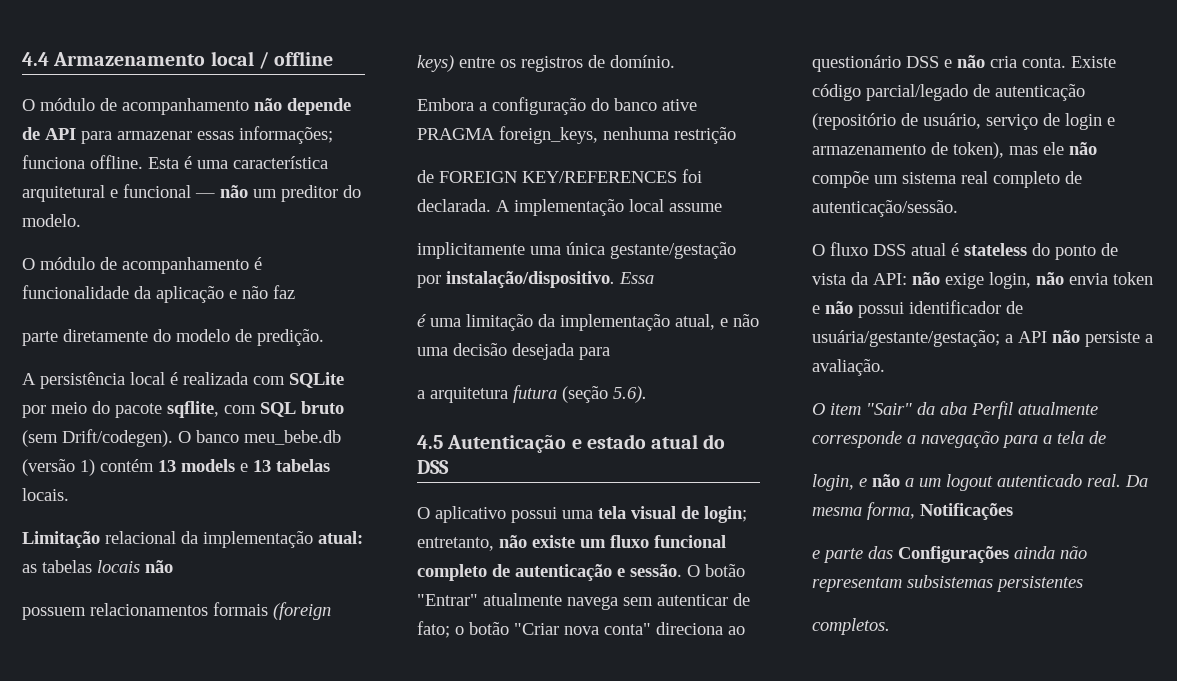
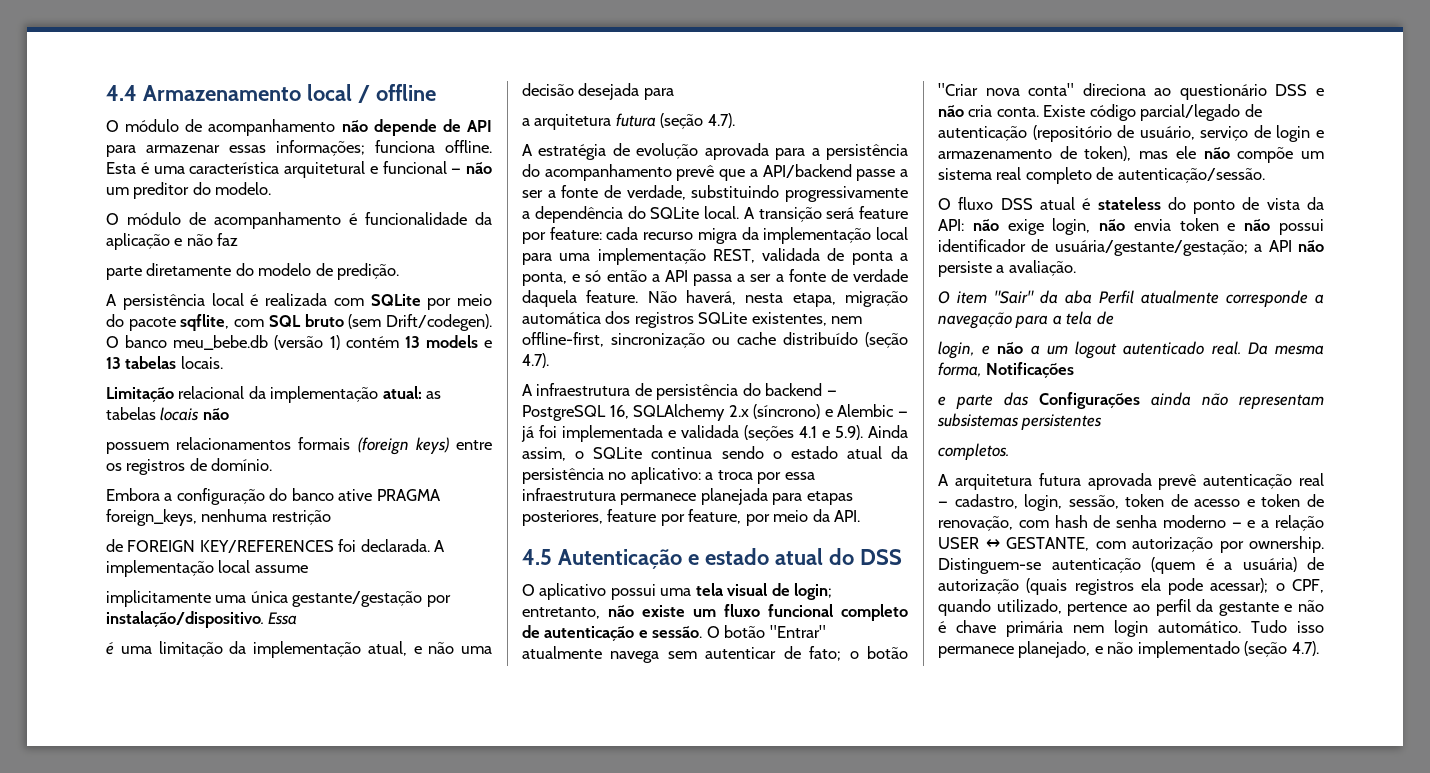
[613,386,647,403] 5.6). -> [707,113,735,128] [522,143,908,160] [522,164,908,181] [522,185,908,202] [522,206,908,223] [522,227,908,244] [522,248,908,265] [522,269,908,286] [522,290,908,307] [522,311,863,328] [522,332,908,348] [522,353,549,368] [522,383,837,400] [522,404,908,421] [521,425,908,442] [522,446,908,461] [522,467,815,484] [522,488,853,505] [522,509,861,526] 4.7). // A estratégia de evolução aprovada para a persistência do acompanhamento prevê que a API/backend passe a ser a fonte de verdade, substituindo progressivamente a dependência do SQLite local. A transição será feature por feature: cada recurso migra da implementação local para uma implementação REST, validada de ponta a ponta, e só então a API passa a ser a fonte de verdade daquela feature. Não haverá, nesta etapa, migração automática dos registros SQLite existentes, nem offline-first, sincronização ou cache distribuído (seção 4.7). // A infraestrutura de persistência do backend — PostgreSQL 16, SQLAlchemy 2.x (síncrono) e Alembic — já foi implementada e validada (seções 4.1 e 5.9). Ainda assim, o SQLite continua sendo o estado atual da persistência no aplicativo: a troca por essa infraestrutura permanece planejada para etapas posteriores, feature por feature, por meio da API.
(890, 626) none -> [938,473,1324,490] [938,494,1324,511] [938,515,1324,531] [938,536,1324,553] [938,557,1324,574] [938,578,1325,595] [938,599,1324,616] [938,620,1324,637] [938,641,1319,658] // A arquitetura futura aprovada prevê autenticação real — cadastro, login, sessão, token de acesso e token de renovação, com hash de senha moderno — e a relação USER ↔ GESTANTE, com autorização por ownership. Distinguem-se autenticação (quem é a usuária) de autorização (quais registros ela pode acessar); o CPF, quando utilizado, pertence ao perfil da gestante e não é chave primária nem login automático. Tudo isso permanece planejado, e não implementado (seção 4.7).

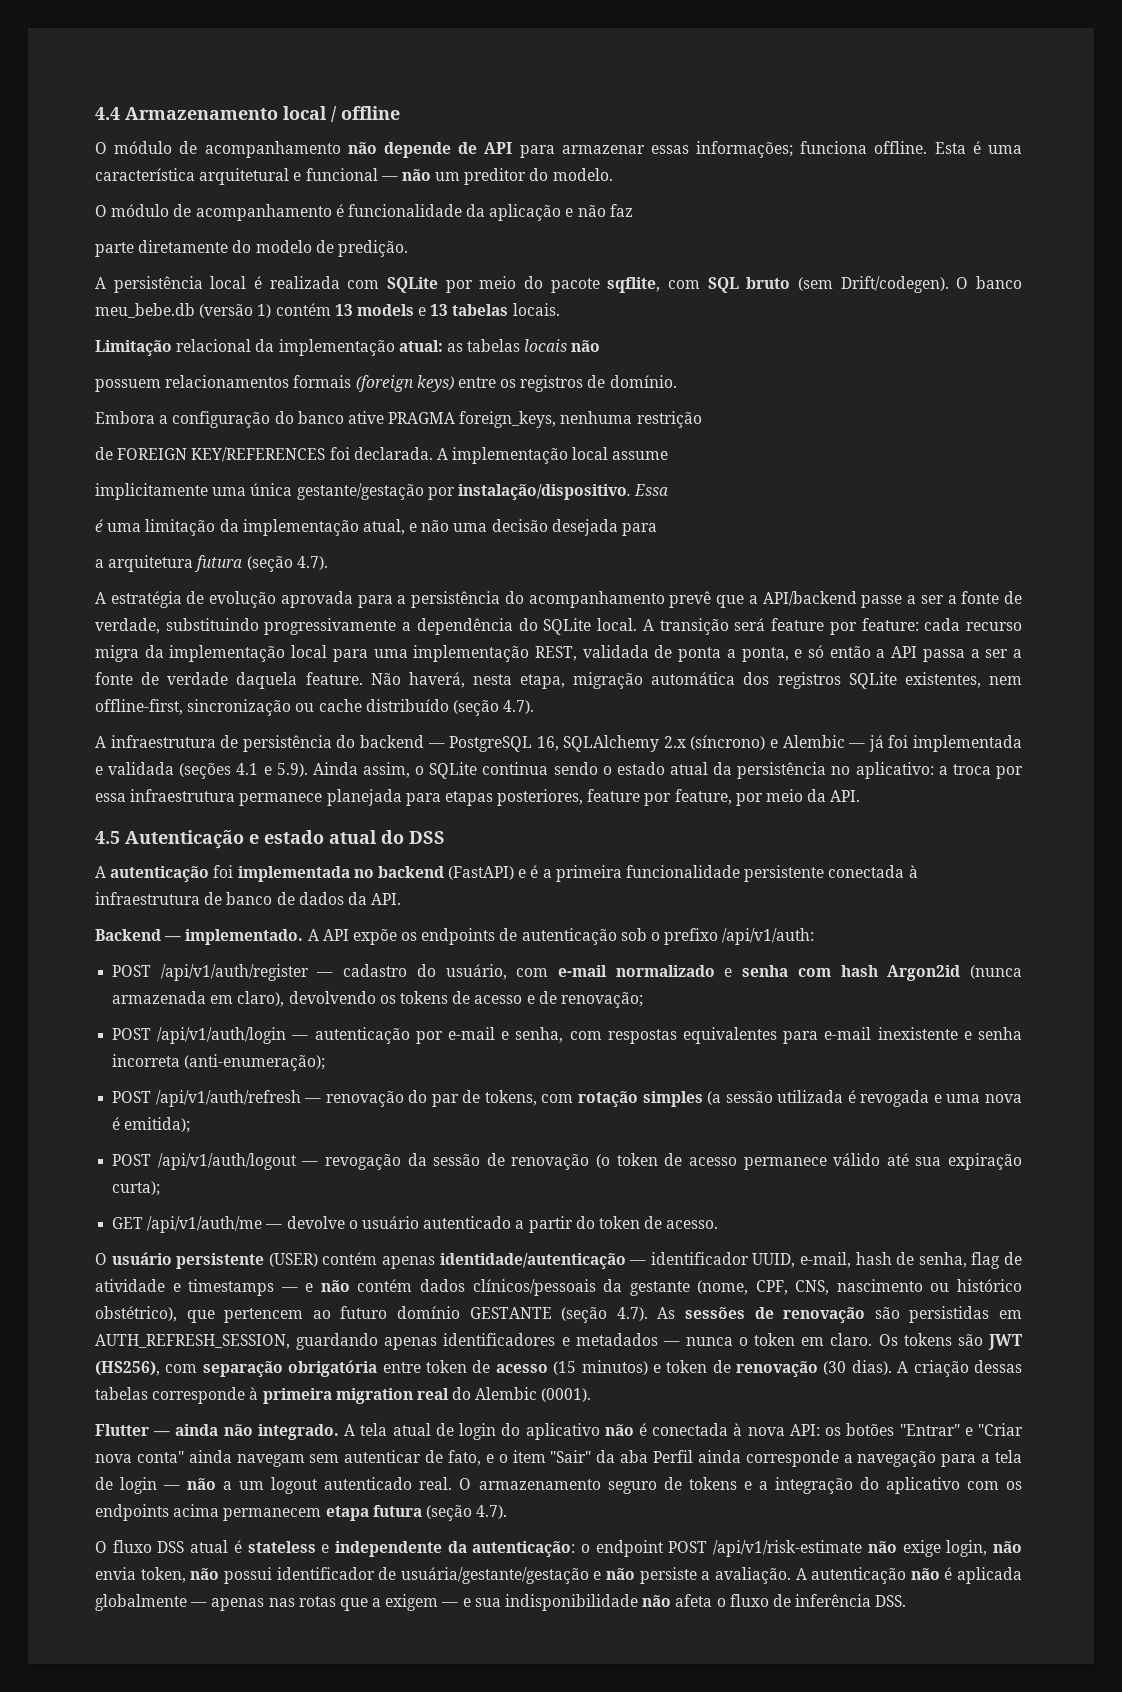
[522,583,833,600] [522,604,908,621] [522,625,826,641] [522,646,908,663] [938,83,1324,100] [938,104,1262,121] [938,125,1324,142] [938,146,1324,163] [938,167,1265,184] O aplicativo possui uma tela visual de login; entretanto, não existe um fluxo funcional completo de autenticação e sessão. O botão "Entrar" atualmente navega sem autenticar de fato; o botão "Criar nova conta" direciona ao questionário DSS e não cria conta. Existe código parcial/legado de autenticação (repositório de usuário, serviço de login e armazenamento de token), mas ele não compõe um sistema real completo de autenticação/sessão. -> [95,865,918,883] [95,892,402,905] [95,928,815,945] [112,964,1022,981] [112,991,643,1008] [112,1027,1023,1044] [112,1054,326,1071] [112,1090,1023,1108] [112,1117,191,1133] [112,1153,1023,1170] [112,1181,161,1196] [112,1216,719,1233] [95,1252,1023,1270] [95,1279,1022,1296] [95,1306,1023,1324] [95,1333,1022,1350] [95,1360,1023,1378] [95,1387,592,1404] [95,1423,1024,1440] [95,1450,1023,1467] [95,1477,1022,1494] [95,1504,508,1521] A autenticação foi implementada no backend (FastAPI) e é a primeira funcionalidade persistente conectada à infraestrutura de banco de dados da API. // Backend — implementado. A API expõe os endpoints de autenticação sob o prefixo /api/v1/auth: // POST /api/v1/auth/register — cadastro do usuário, com e-mail normalizado e senha com hash Argon2id (nunca armazenada em claro), devolvendo os tokens de acesso e de renovação; // POST /api/v1/auth/login — autenticação por e-mail e senha, com respostas equivalentes para e-mail inexistente e senha incorreta (anti-enumeração); // POST /api/v1/auth/refresh — renovação do par de tokens, com rotação simples (a sessão utilizada é revogada e uma nova é emitida); // POST /api/v1/auth/logout — revogação da sessão de renovação (o token de acesso permanece válido até sua expiração curta); // GET /api/v1/auth/me — devolve o usuário autenticado a partir do token de acesso. // O usuário persistente (USER) contém apenas identidade/autenticação — identificador UUID, e-mail, hash de senha, flag de atividade e timestamps — e não contém dados clínicos/pessoais da gestante (nome, CPF, CNS, nascimento ou histórico obstétrico), que pertencem ao futuro domínio GESTANTE (seção 4.7). As sessões de renovação são persistidas em AUTH_REFRESH_SESSION, guardando apenas identificadores e metadados — nunca o token em claro. Os tokens são JWT (HS256), com separação obrigatória entre token de acesso (15 minutos) e token de renovação (30 dias). A criação dessas tabelas corresponde à primeira migration real do Alembic (0001). // Flutter — ainda não integrado. A tela atual de login do aplicativo não é conectada à nova API: os botões "Entrar" e "Criar nova conta" ainda navegam sem autenticar de fato, e o item "Sair" da aba Perfil ainda corresponde a navegação para a tela de login — não a um logout autenticado real. O armazenamento seguro de tokens e a integração do aplicativo com os endpoints acima permanecem etapa futura (seção 4.7).
[1167,197,1324,214] [938,219,964,231] do ponto de vista da API: -> [321,1540,863,1558] e independente da autenticação: o endpoint POST /api/v1/risk-estimate
[1179,218,1236,231] token e -> [140,1567,186,1583] token,
[1054,240,1292,256] usuária/gestante/gestação; a API -> [400,1567,602,1584] usuária/gestante/gestação e
[938,290,1324,307] [938,311,1114,329] [938,341,1324,359] [938,362,1075,378] [938,392,1324,409] [937,413,1103,430] [938,443,1009,460] [938,473,1324,490] [938,494,1324,511] [938,515,1324,531] [938,536,1324,553] [938,557,1324,574] [938,578,1325,595] [938,599,1324,616] [938,620,1324,637] [938,641,1319,658] // O item "Sair" da aba Perfil atualmente corresponde a navegação para a tela de // login, e não a um logout autenticado real. Da mesma forma, Notificações // e parte das Configurações ainda não representam subsistemas persistentes // completos. // A arquitetura futura aprovada prevê autenticação real — cadastro, login, sessão, token de acesso e token de renovação, com hash de senha moderno — e a relação USER ↔ GESTANTE, com autorização por ownership. Distinguem-se autenticação (quem é a usuária) de autorização (quais registros ela pode acessar); o CPF, quando utilizado, pertence ao perfil da gestante e não é chave primária nem login automático. Tudo isso permanece planejado, e não implementado (seção 4.7). -> [795,1567,1022,1584] [95,1594,907,1611] A autenticação não é aplicada globalmente — apenas nas rotas que a exigem — e sua indisponibilidade não afeta o fluxo de inferência DSS.

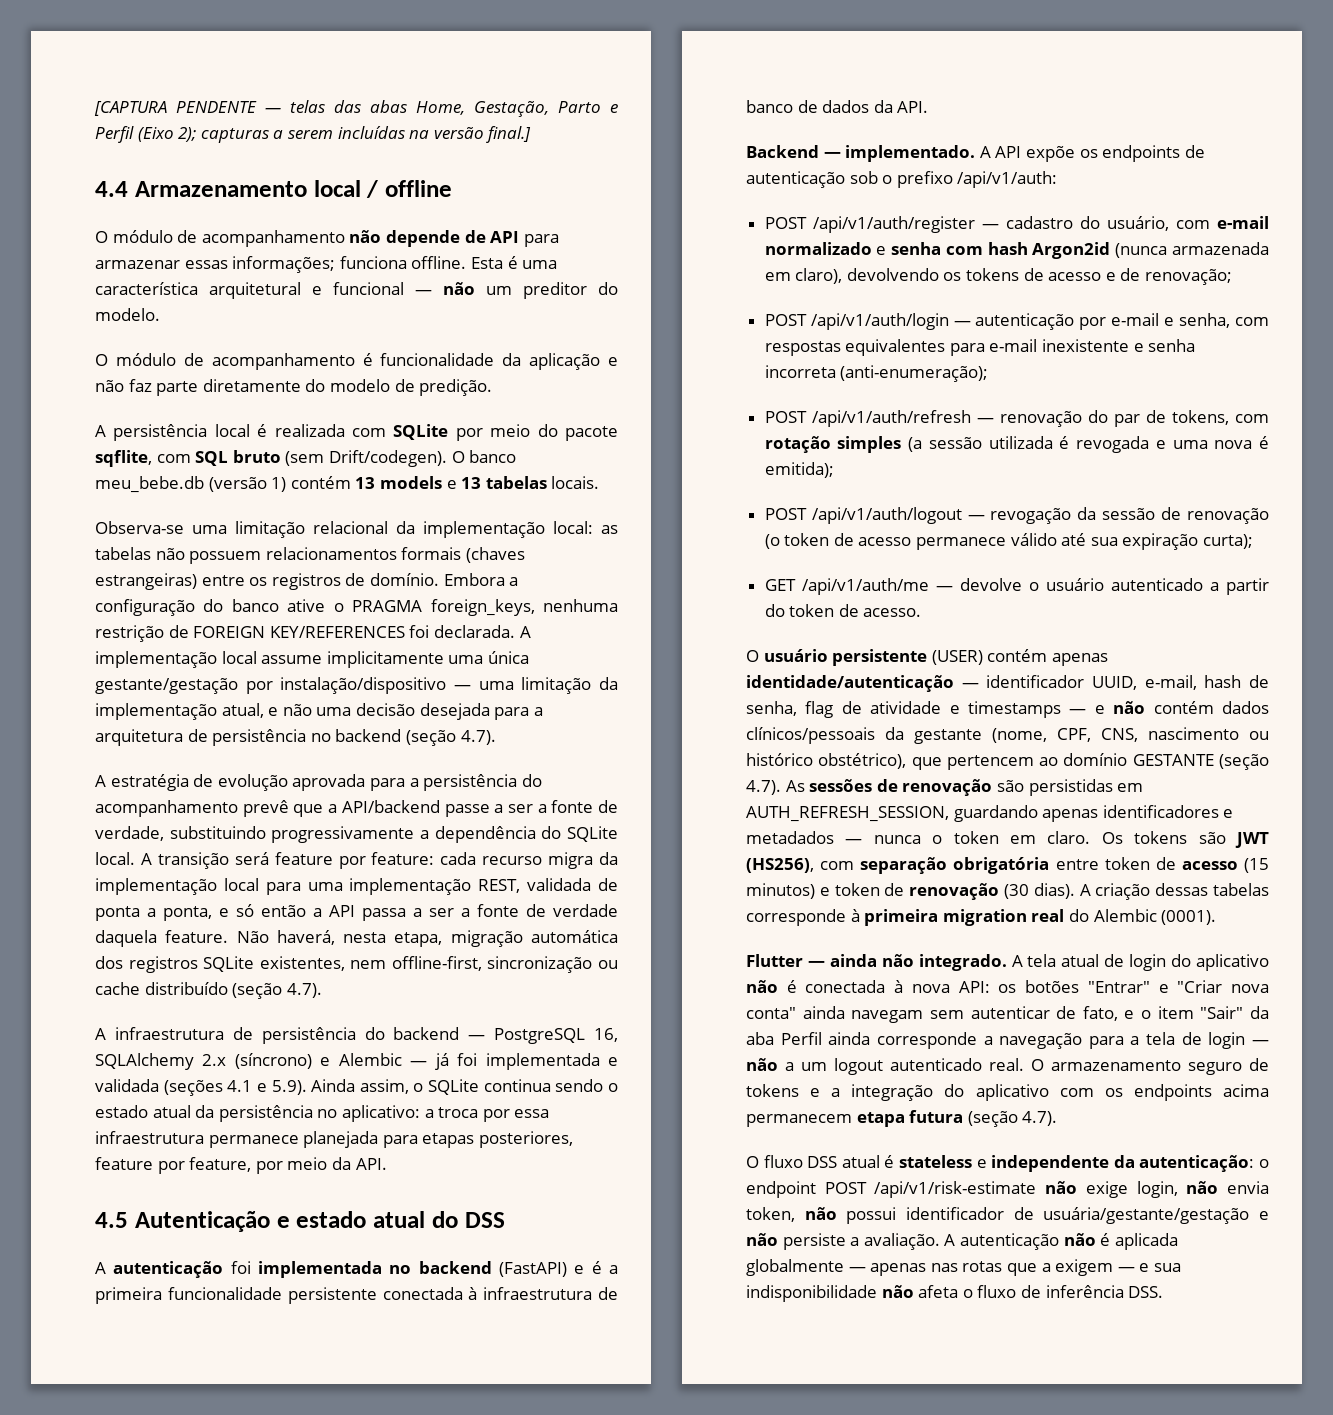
(95, 113) none -> [94,100,618,117] [95,126,532,143] [CAPTURA PENDENTE — telas das abas Home, Gestação, Parto e Perfil (Eixo 2); capturas a serem incluídas na versão final.] //
(633, 210) // -> (152, 385) none
[95,340,172,357] Limitação -> [95,521,305,538] Observa-se uma limitação
[398,340,443,352] atual: -> [553,521,593,534] local:
[524,339,601,352] locais não // -> [155,548,185,560] não
[355,375,454,392] (foreign keys) -> [465,547,525,563] [95,573,197,590] (chaves estrangeiras)
(677, 381) // -> (439, 579) none
(384, 417) none -> [333,603,344,612] o
(702, 419) // -> (164, 633) none
(669, 455) // -> (323, 659) none
[457,484,669,501] [95,519,103,532] instalação/dispositivo. Essa // é -> [280,677,471,694] instalação/dispositivo —
(658, 529) // -> (530, 713) none
[194,555,243,572] futura -> [187,729,402,746] de persistência no backend
[340,1306,388,1319] futuro -> (1059, 761) none

